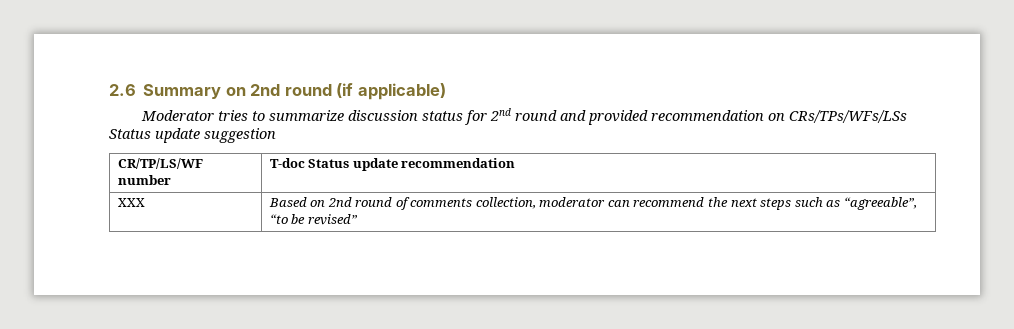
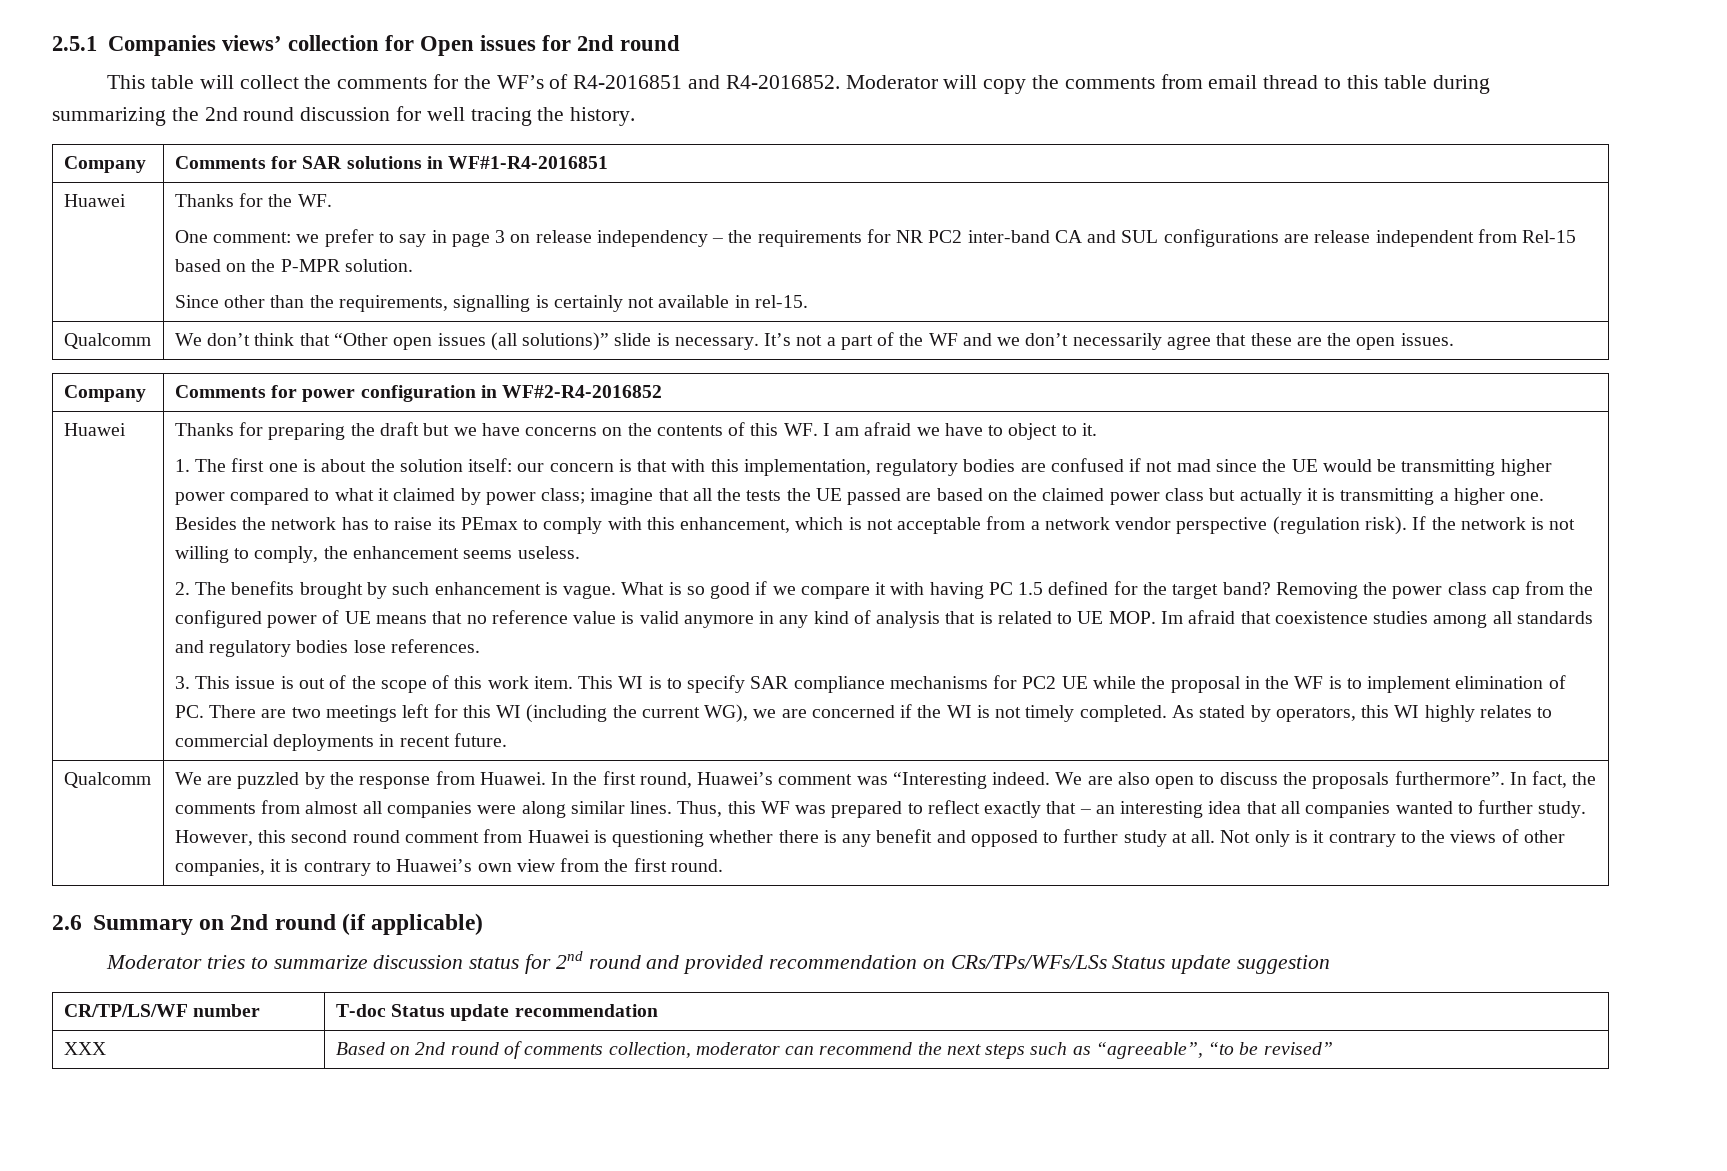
(109, 90) none -> [52,35,681,56] [107,74,1490,94] [52,106,636,126] [63,156,146,173] [174,156,609,169] [63,194,126,207] [174,193,332,207] [174,229,1577,247] [174,259,413,272] [174,295,808,312] [63,333,151,349] [174,332,1454,351] [63,385,146,402] [174,385,663,402] [63,423,126,436] [174,422,1098,440] [174,458,1552,476] [174,488,1545,505] [174,516,1576,535] [174,546,580,563] [174,581,1594,599] [174,610,1593,628] [174,639,480,657] [174,675,1566,693] [174,704,1553,723] [174,733,507,751] [63,772,151,788] [174,771,1597,789] [174,800,1587,818] [174,829,1565,847] [174,858,723,876] 2.5.1 Companies views’ collection for Open issues for 2nd round // This table will collect the comments for the WF’s of R4-2016851 and R4-2016852. Moderator will copy the comments from email thread to this table during summarizing the 2nd round discussion for well tracing the history. // Company | Comments for SAR solutions in WF#1-R4-2016851 // Huawei | Thanks for the WF. // One comment: we prefer to say in page 3 on release independency – the requirements for NR PC2 inter-band CA and SUL configurations are release independent from Rel-15 based on the P-MPR solution. // Since other than the requirements, signalling is certainly not available in rel-15. // Qualcomm | We don’t think that “Other open issues (all solutions)” slide is necessary. It’s not a part of the WF and we don’t necessarily agree that these are the open issues. // Company | Comments for power configuration in WF#2-R4-2016852 // Huawei | Thanks for preparing the draft but we have concerns on the contents of this WF. I am afraid we have to object to it. // 1. The first one is about the solution itself: our concern is that with this implementation, regulatory bodies are confused if not mad since the UE would be transmitting higher power compared to what it claimed by power class; imagine that all the tests the UE passed are based on the claimed power class but actually it is transmitting a higher one. Besides the network has to raise its PEmax to comply with this enhancement, which is not acceptable from a network vendor perspective (regulation risk). If the network is not willing to comply, the enhancement seems useless. // 2. The benefits brought by such enhancement is vague. What is so good if we compare it with having PC 1.5 defined for the target band? Removing the power class cap from the configured power of UE means that no reference value is valid anymore in any kind of analysis that is related to UE MOP. Im afraid that coexistence studies among all standards and regulatory bodies lose references. // 3. This issue is out of the scope of this work item. This WI is to specify SAR compliance mechanisms for PC2 UE while the proposal in the WF is to implement elimination of PC. There are two meetings left for this WI (including the current WG), we are concerned if the WI is not timely completed. As stated by operators, this WI highly relates to commercial deployments in recent future. // Qualcomm | We are puzzled by the response from Huawei. In the first round, Huawei’s comment was “Interesting indeed. We are also open to discuss the proposals furthermore”. In fact, the comments from almost all companies were along similar lines. Thus, this WF was prepared to reflect exactly that – an interesting idea that all companies wanted to further study. However, this second round comment from Huawei is questioning whether there is any benefit and opposed to further study at all. Not only is it contrary to the views of other companies, it is contrary to Huawei’s own view from the first round. //

